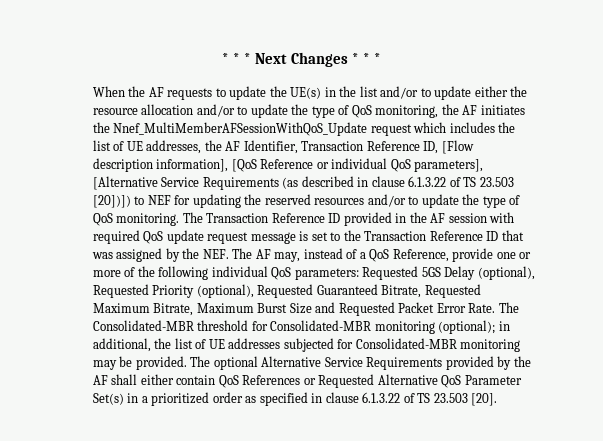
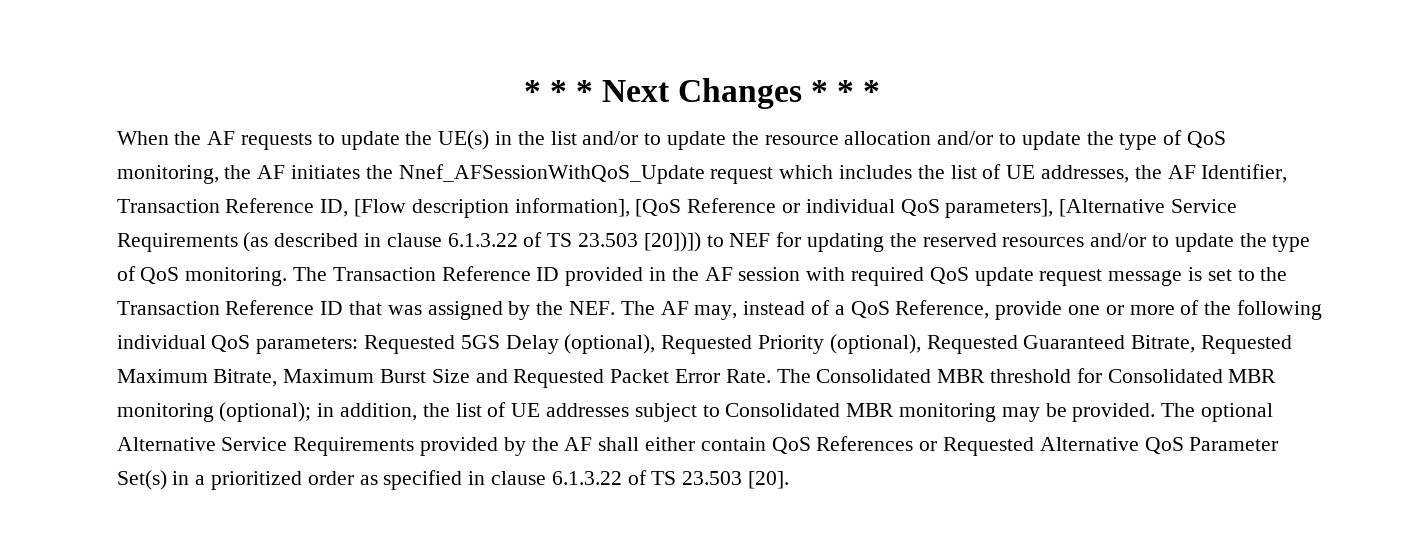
[474,86,508,97] either -> (726, 140) none
[113,122,368,136] Nnef_MultiMemberAFSessionWithQoS_Update -> [398,164,705,184] Nnef_AFSessionWithQoS_Update
[92,320,372,331] Consolidated-MBR threshold for Consolidated-MBR -> [816,368,1277,383] Consolidated MBR threshold for Consolidated MBR
[92,338,151,352] additional, -> [339,403,417,421] addition,
[283,338,457,352] subjected for Consolidated-MBR -> [634,403,895,422] subject to Consolidated MBR

